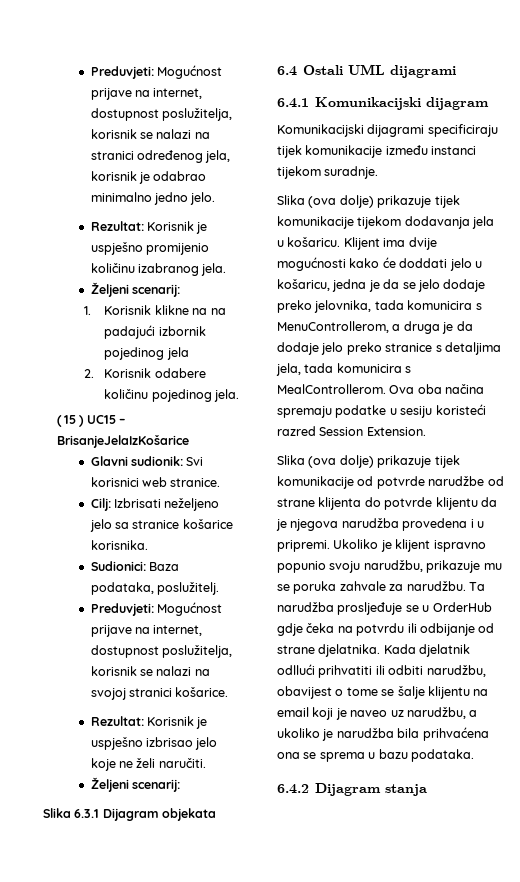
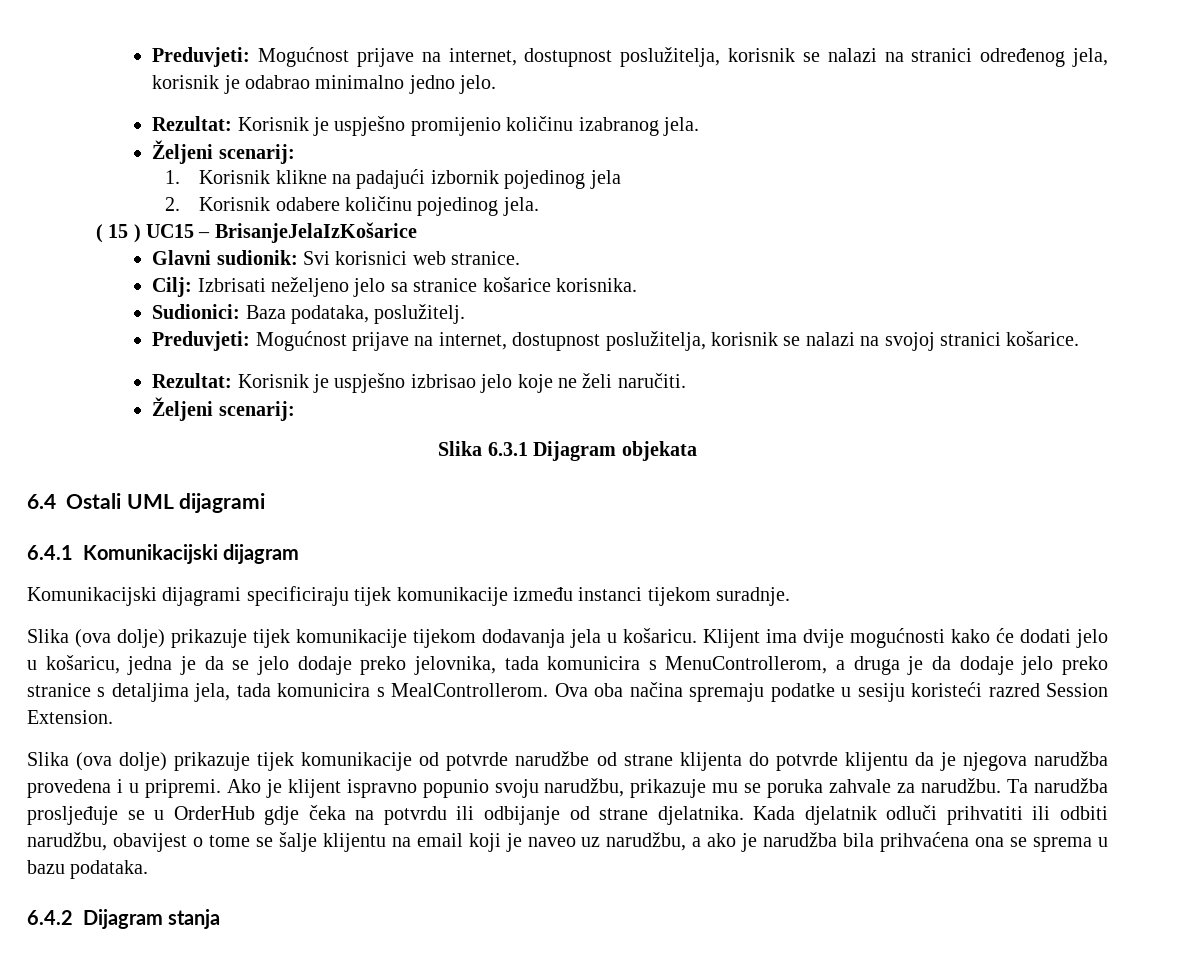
[210,308,226,315] na -> (351, 179) none
[399,258,448,268] doddati -> [1020,629,1071,643] dodati
[333,539,379,549] Ukoliko -> [226,779,261,793] Ako
[277,664,315,675] odllući -> [886,805,938,820] odluči
[277,728,320,738] ukoliko -> [707,833,737,847] ako

